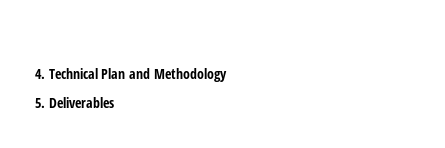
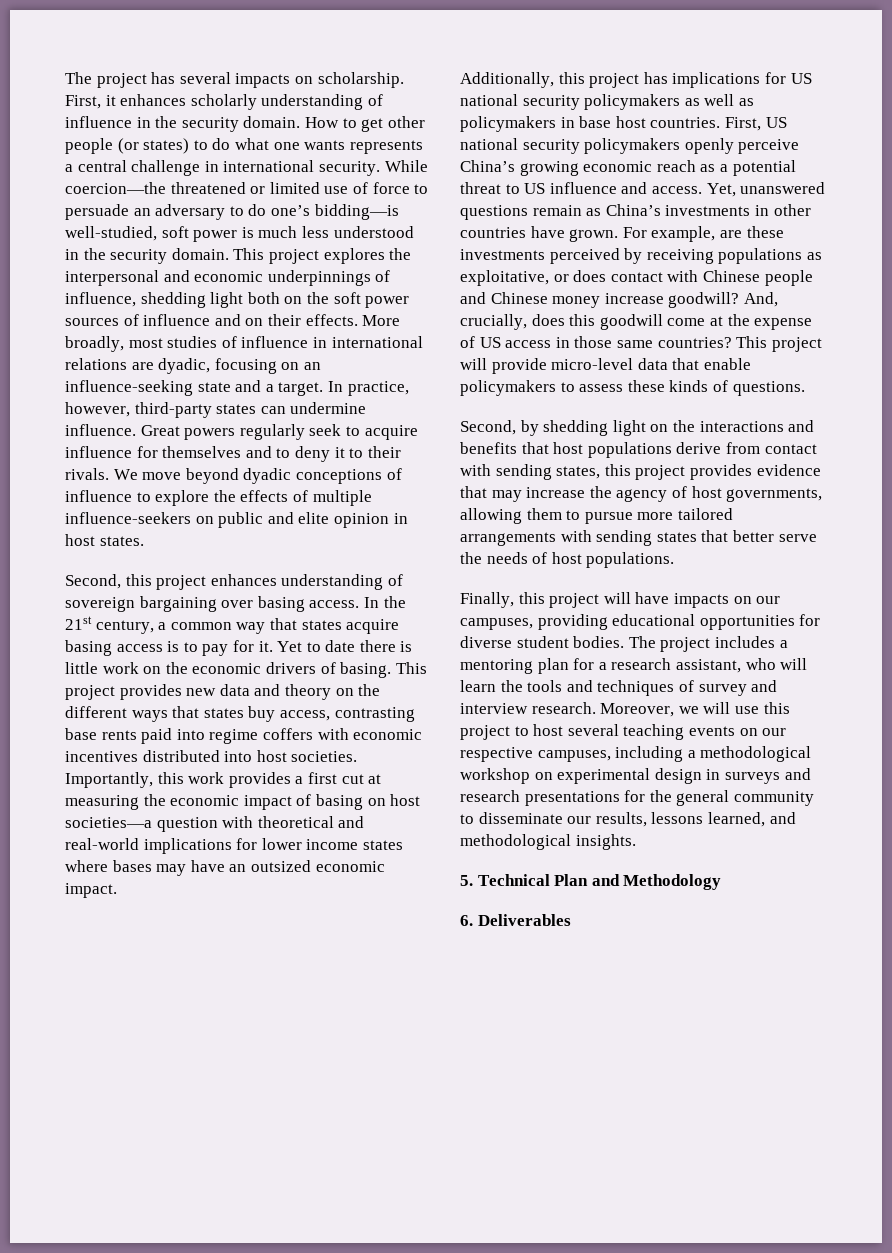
[35,69,45,79] 4. -> [65,72,404,88] [65,94,383,110] [65,116,425,132] [65,138,423,154] [65,160,428,176] [65,182,429,194] [65,204,399,220] [65,226,414,242] [65,248,412,264] [65,270,391,286] [65,292,410,308] [65,314,401,326] [65,336,423,352] [65,358,321,374] [65,380,409,396] [65,402,367,418] [65,424,418,440] [65,446,401,462] [65,468,402,484] [65,490,372,506] [65,512,408,528] [65,534,144,546] [65,574,403,590] [65,596,406,612] [65,616,400,634] [65,640,413,656] [65,662,427,678] [65,684,381,700] [65,706,415,722] [65,728,423,744] [65,750,358,762] [65,772,382,788] [65,794,421,810] [65,816,365,832] [65,838,403,854] [65,860,385,876] [65,883,117,898] [460,72,812,88] [460,94,754,110] [460,116,787,132] [460,138,800,154] [460,160,796,176] [460,182,826,197] [460,204,811,220] [460,226,784,242] [460,248,822,264] [460,270,813,286] [460,292,778,308] [460,314,813,330] [460,336,822,352] [460,358,751,374] [460,380,805,396] [460,420,815,436] [460,442,817,458] [460,464,821,480] [460,486,823,502] [460,508,733,524] [460,530,817,546] [460,552,675,568] [460,592,781,608] [460,614,821,630] [460,636,788,652] [460,658,808,674] [460,680,778,696] [460,702,790,717] [460,724,787,740] [460,746,812,762] [460,768,811,784] [460,790,814,806] [460,812,796,827] [460,834,636,850] [460,875,473,886] The project has several impacts on scholarship. First, it enhances scholarly understanding of influence in the security domain. How to get other people (or states) to do what one wants represents a central challenge in international security. While coercion—the threatened or limited use of force to persuade an adversary to do one’s bidding—is well-studied, soft power is much less understood in the security domain. This project explores the interpersonal and economic underpinnings of influence, shedding light both on the soft power sources of influence and on their effects. More broadly, most studies of influence in international relations are dyadic, focusing on an influence-seeking state and a target. In practice, however, third-party states can undermine influence. Great powers regularly seek to acquire influence for themselves and to deny it to their rivals. We move beyond dyadic conceptions of influence to explore the effects of multiple influence-seekers on public and elite opinion in host states. // Second, this project enhances understanding of sovereign bargaining over basing access. In the 21st century, a common way that states acquire basing access is to pay for it. Yet to date there is little work on the economic drivers of basing. This project provides new data and theory on the different ways that states buy access, contrasting base rents paid into regime coffers with economic incentives distributed into host societies. Importantly, this work provides a first cut at measuring the economic impact of basing on host societies—a question with theoretical and real-world implications for lower income states where bases may have an outsized economic impact. // Additionally, this project has implications for US national security policymakers as well as policymakers in base host countries. First, US national security policymakers openly perceive China’s growing economic reach as a potential threat to US influence and access. Yet, unanswered questions remain as China’s investments in other countries have grown. For example, are these investments perceived by receiving populations as exploitative, or does contact with Chinese people and Chinese money increase goodwill? And, crucially, does this goodwill come at the expense of US access in those same countries? This project will provide micro-level data that enable policymakers to assess these kinds of questions. // Second, by shedding light on the interactions and benefits that host populations derive from contact with sending states, this project provides evidence that may increase the agency of host governments, allowing them to pursue more tailored arrangements with sending states that better serve the needs of host populations. // Finally, this project will have impacts on our campuses, providing educational opportunities for diverse student bodies. The project includes a mentoring plan for a research assistant, who will learn the tools and techniques of survey and interview research. Moreover, we will use this project to host several teaching events on our respective campuses, including a methodological workshop on experimental design in surveys and research presentations for the general community to disseminate our results, lessons learned, and methodological insights. // 5.
[35,98,45,108] 5. -> [460,915,473,926] 6.

